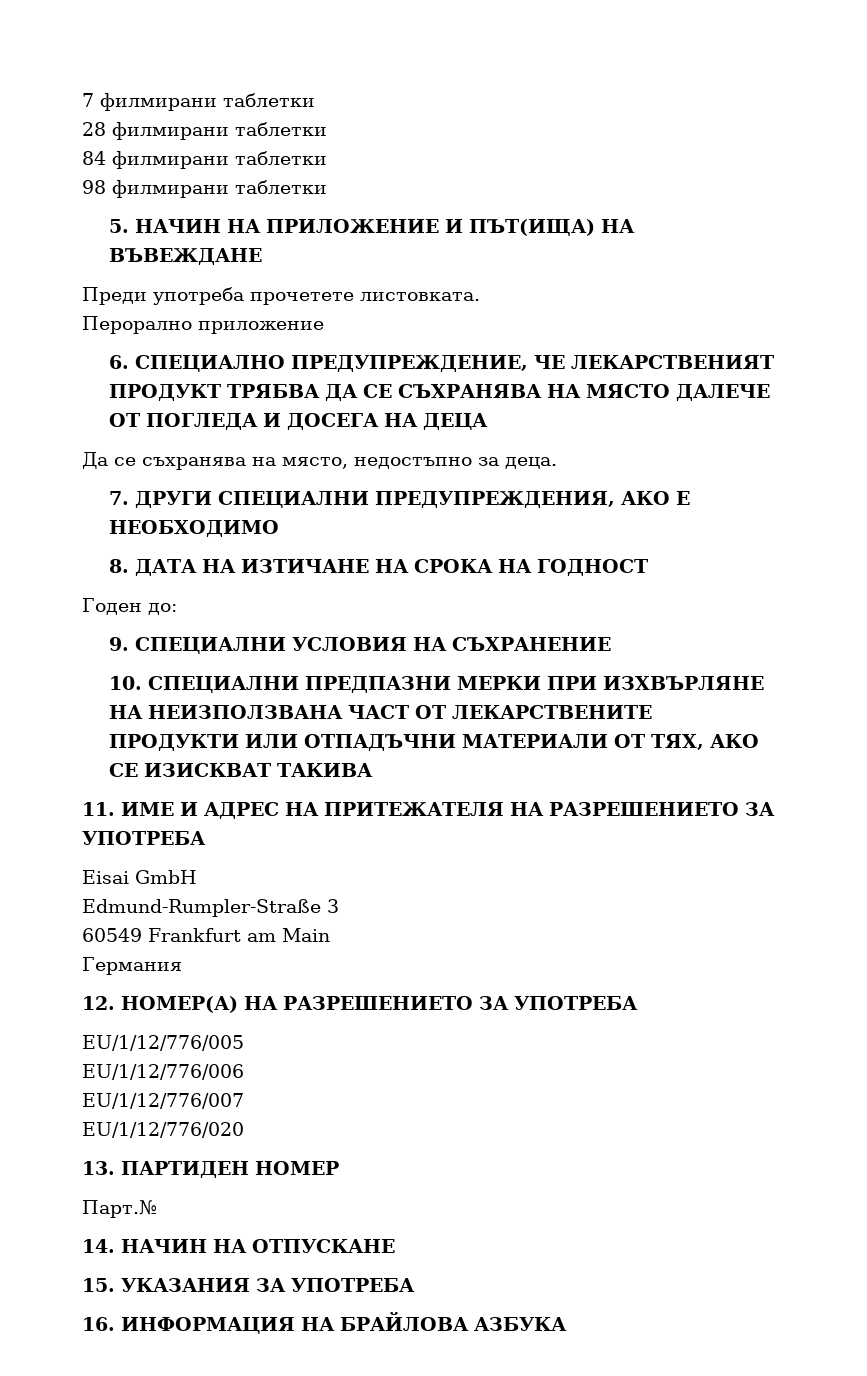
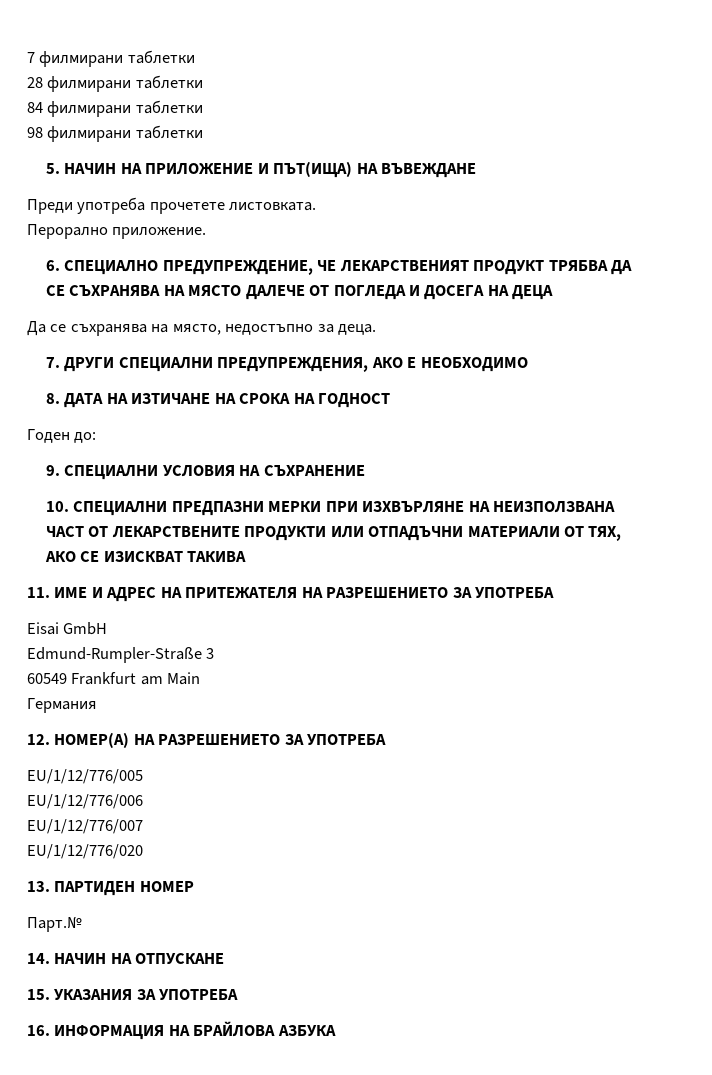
[198,321,324,334] приложение -> [112,227,207,239] приложение.

